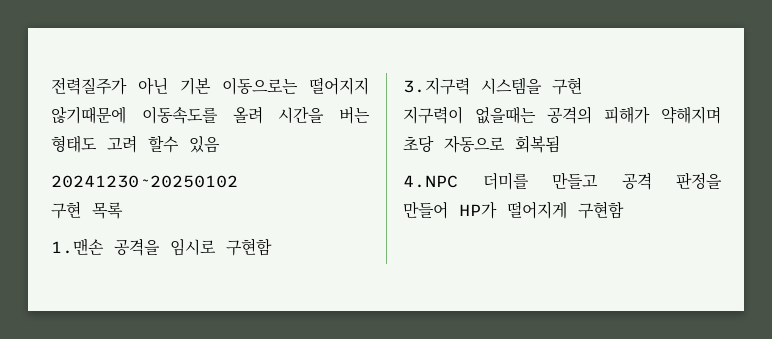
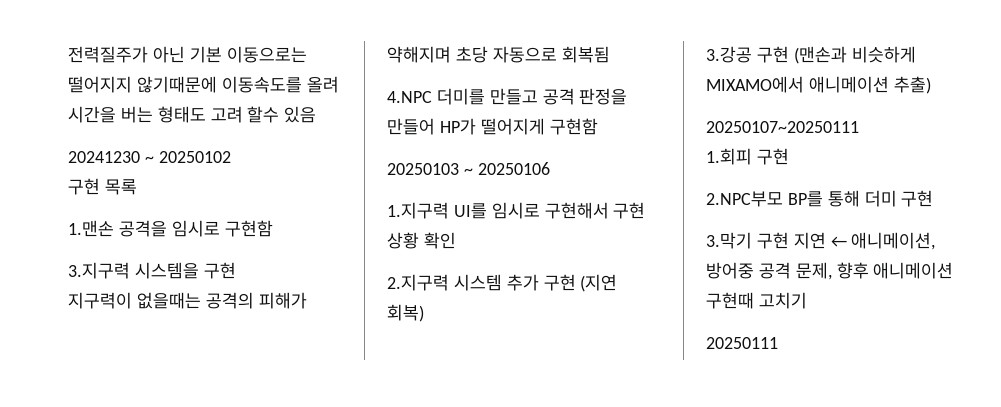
[51,175,238,188] 20241230~20250102 -> [68,151,231,163] 20241230 ~ 20250102
(624, 210) none -> [387,162,550,175] [387,202,646,219] [387,232,456,249] [387,274,618,292] [387,304,424,322] [706,46,916,64] [706,76,931,94] [706,121,859,133] [706,148,789,165] [706,190,934,207] [706,232,936,250] [706,262,954,280] [706,292,807,309] [706,337,778,349] // 20250103 ~ 20250106 // 1.지구력 UI를 임시로 구현해서 구현 상황 확인 // 2.지구력 시스템 추가 구현 (지연 회복) // 3.강공 구현 (맨손과 비슷하게 MIXAMO에서 애니메이션 추출) // 20250107~20250111 // 1.회피 구현 // 2.NPC부모 BP를 통해 더미 구현 // 3.막기 구현 지연 ← 애니메이션, 방어중 공격 문제, 향후 애니메이션 구현때 고치기 // 20250111

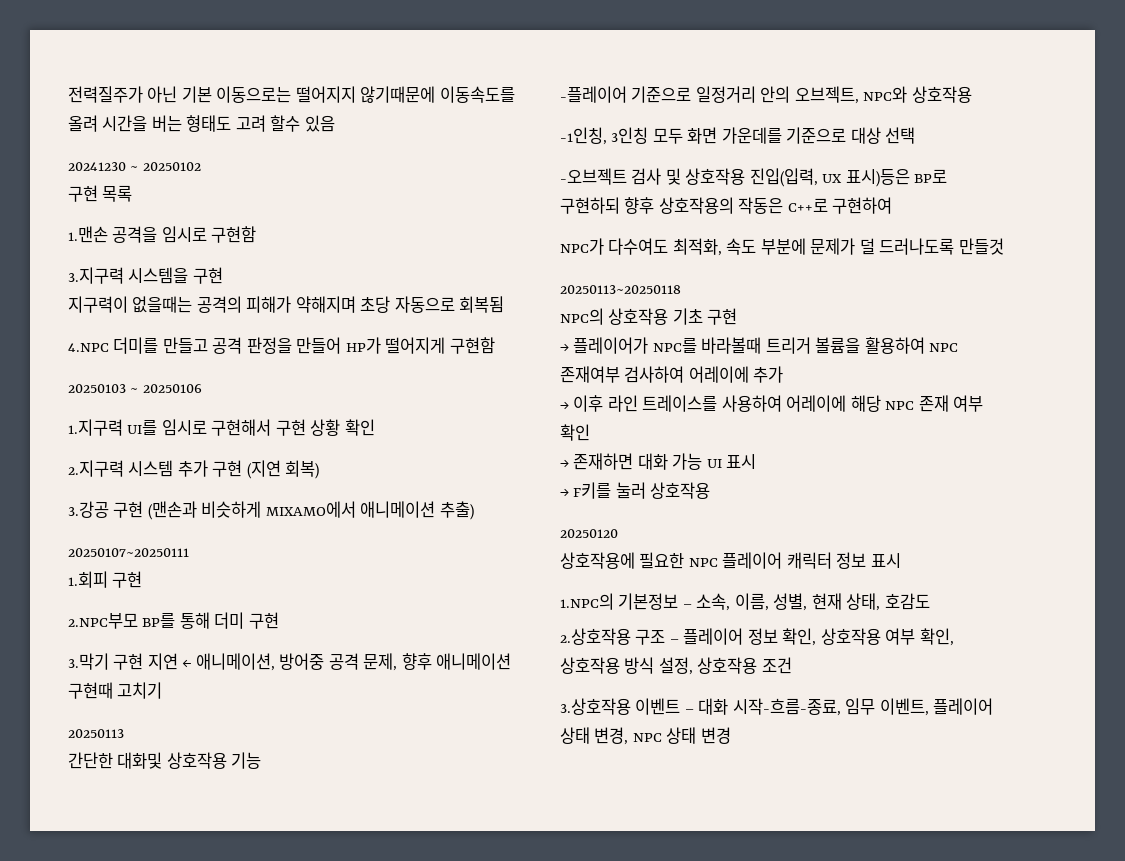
[706,337,778,349] 20250111 -> [68,729,124,738] [68,752,262,769] [560,86,972,104] [560,127,916,145] [560,168,948,187] [560,197,893,214] [560,238,1004,256] [560,285,681,294] [560,308,738,325] [560,337,959,354] [560,366,784,383] [560,395,984,412] [560,424,590,441] [560,453,757,470] [560,482,711,499] [560,529,618,538] [560,552,901,569] [560,593,930,611] [560,628,954,646] [560,657,792,675] [560,698,994,716] [560,727,731,745] 20250113 // 간단한 대화및 상호작용 기능 // -플레이어 기준으로 일정거리 안의 오브젝트, NPC와 상호작용 // -1인칭, 3인칭 모두 화면 가운데를 기준으로 대상 선택 // -오브젝트 검사 및 상호작용 진입(입력, UX 표시)등은 BP로 구현하되 향후 상호작용의 작동은 C++로 구현하여 // NPC가 다수여도 최적화, 속도 부분에 문제가 덜 드러나도록 만들것 // 20250113~20250118 // NPC의 상호작용 기초 구현 // → 플레이어가 NPC를 바라볼때 트리거 볼륨을 활용하여 NPC 존재여부 검사하여 어레이에 추가 // → 이후 라인 트레이스를 사용하여 어레이에 해당 NPC 존재 여부 확인 // → 존재하면 대화 가능 UI 표시 // → F키를 눌러 상호작용 // 20250120 // 상호작용에 필요한 NPC 플레이어 캐릭터 정보 표시 // 1.NPC의 기본정보 – 소속, 이름, 성별, 현재 상태, 호감도 // 2.상호작용 구조 – 플레이어 정보 확인, 상호작용 여부 확인, 상호작용 방식 설정, 상호작용 조건 // 3.상호작용 이벤트 – 대화 시작-흐름-종료, 임무 이벤트, 플레이어 상태 변경, NPC 상태 변경

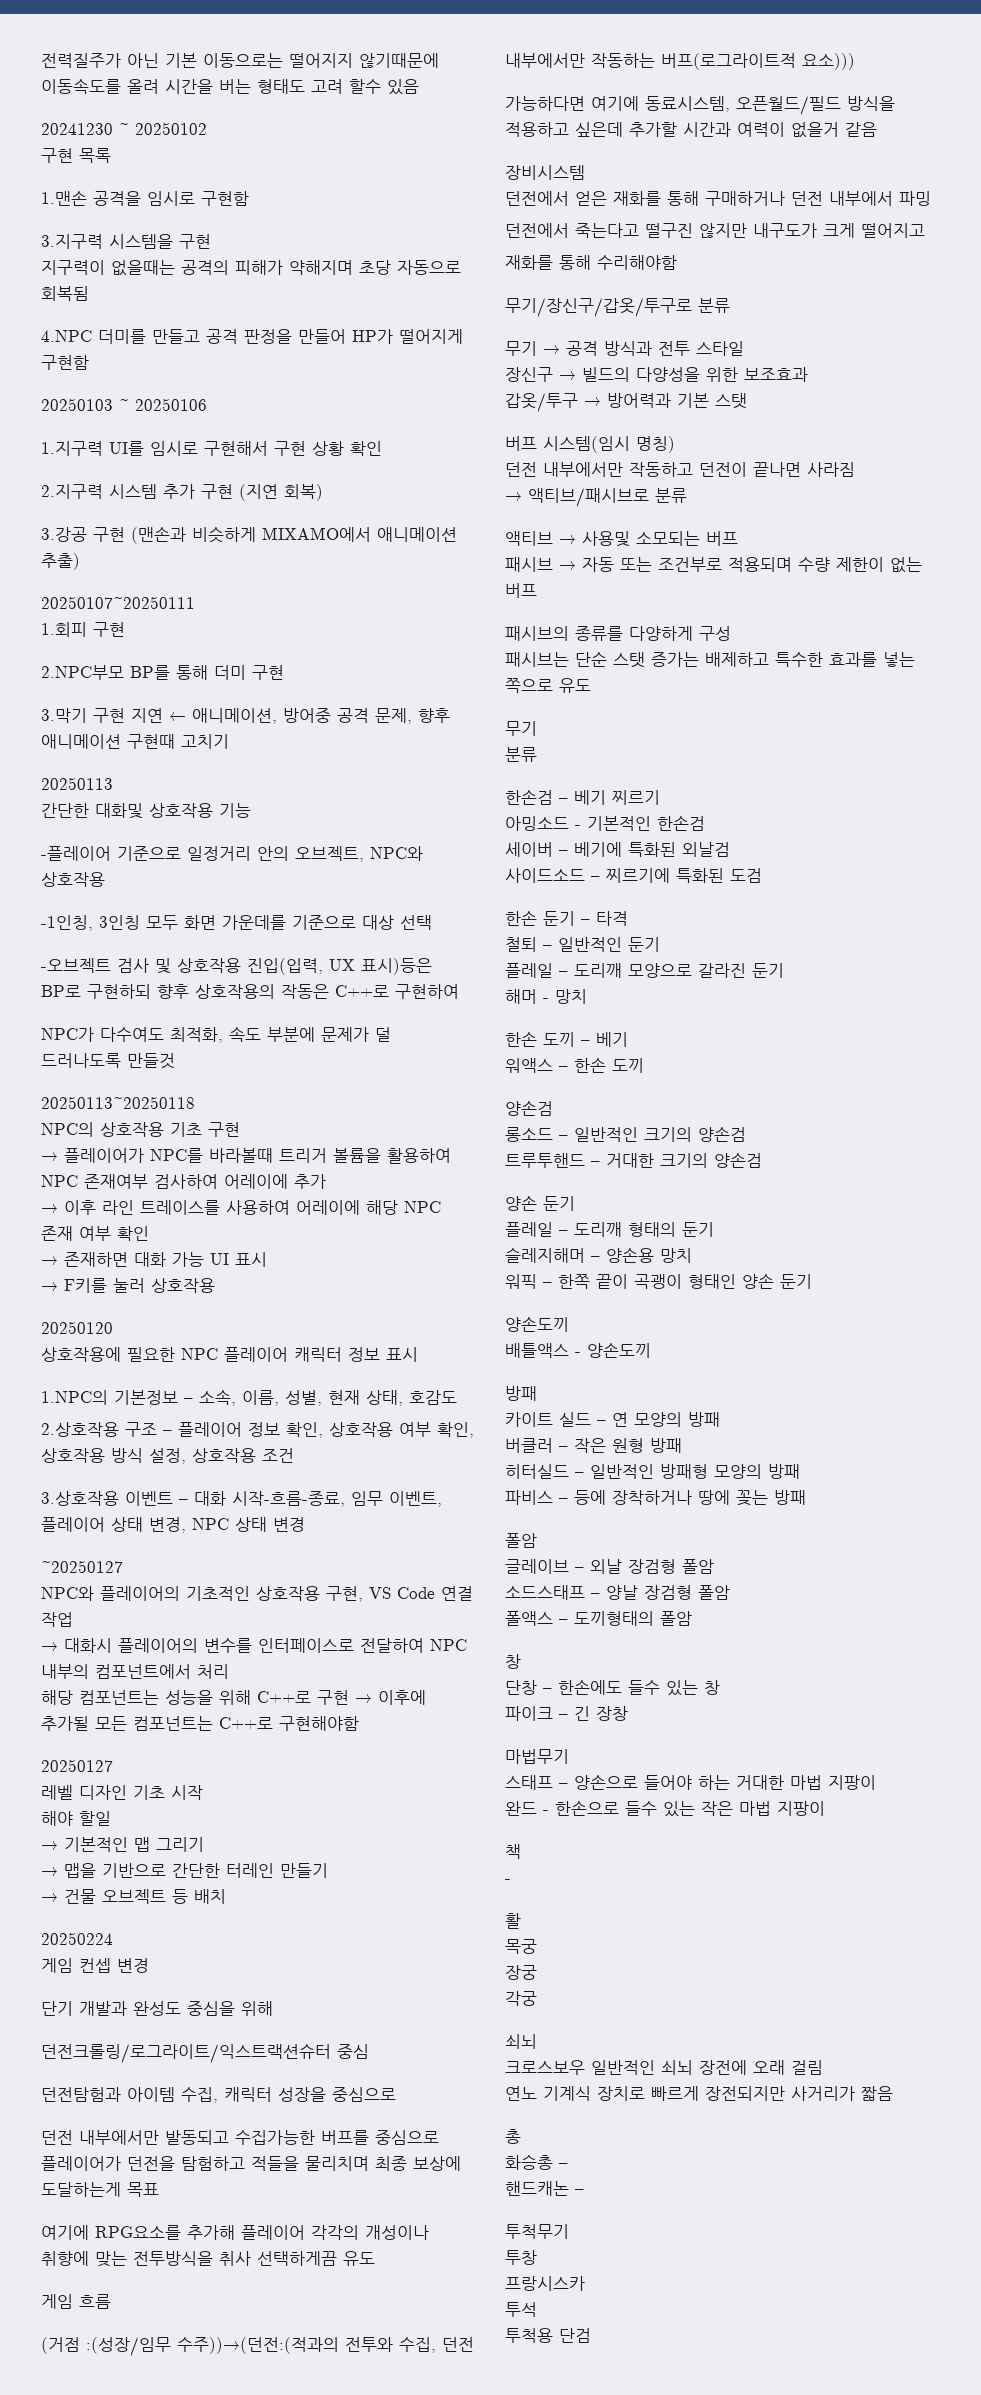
(731, 735) none -> [41,1560,123,1573] [41,1586,473,1602] [41,1612,73,1627] [41,1638,467,1653] [41,1664,229,1679] [41,1690,426,1705] [41,1716,359,1731] [41,1759,113,1772] [41,1785,203,1800] [41,1811,111,1826] [41,1837,204,1852] [41,1863,328,1878] [41,1889,226,1904] [41,1932,113,1945] [41,1958,149,1973] [41,2001,273,2016] [41,2044,369,2063] [41,2087,396,2103] [41,2130,439,2145] [41,2156,461,2171] [41,2182,159,2197] [41,2225,429,2240] [41,2251,375,2267] [41,2294,111,2309] [41,2337,474,2356] [505,53,855,70] [505,96,895,115] [505,122,877,138] [505,165,585,180] [505,191,931,206] [505,223,925,238] [505,255,677,270] [505,298,730,317] [505,341,744,356] [505,367,808,382] [505,393,747,412] [505,436,675,453] [505,462,855,477] [505,488,687,507] [505,531,738,547] [505,557,922,573] [505,583,537,598] [505,626,731,641] [505,651,915,668] [505,678,591,693] [505,721,537,736] [505,747,537,762] [505,789,660,805] [505,815,705,831] [505,842,730,857] [505,868,762,883] [505,910,628,926] [505,937,660,952] [505,963,784,978] [505,989,587,1004] [505,1031,628,1047] [505,1057,644,1073] [505,1100,553,1116] [505,1126,746,1142] [505,1152,762,1168] [505,1195,575,1211] [505,1222,714,1237] [505,1247,692,1263] [505,1273,812,1289] [505,1316,569,1332] [505,1342,651,1358] [505,1386,537,1401] [505,1412,720,1427] [505,1438,682,1453] [505,1464,800,1479] [505,1490,806,1506] [505,1533,537,1548] [505,1559,714,1574] [505,1585,730,1600] [505,1611,692,1626] [505,1654,521,1669] [505,1679,720,1696] [505,1706,628,1721] [505,1749,569,1764] [505,1774,876,1790] [505,1800,825,1817] [505,1844,521,1859] [505,1879,511,1883] [505,1913,521,1929] [505,1939,537,1954] [505,1965,537,1980] [505,1991,537,2006] [505,2034,537,2049] [505,2060,823,2075] [505,2086,893,2101] [505,2129,521,2144] [505,2154,568,2170] [505,2181,584,2196] [505,2224,569,2239] [505,2250,537,2265] [505,2276,585,2291] [505,2302,537,2317] [505,2328,591,2343] // ~20250127 // NPC와 플레이어의 기초적인 상호작용 구현, VS Code 연결 작업 // → 대화시 플레이어의 변수를 인터페이스로 전달하여 NPC 내부의 컴포넌트에서 처리 // 해당 컴포넌트는 성능을 위해 C++로 구현 → 이후에 추가될 모든 컴포넌트는 C++로 구현해야함 // 20250127 // 레벨 디자인 기초 시작 // 해야 할일 // → 기본적인 맵 그리기 // → 맵을 기반으로 간단한 터레인 만들기 // → 건물 오브젝트 등 배치 // 20250224 // 게임 컨셉 변경 // 단기 개발과 완성도 중심을 위해 // 던전크롤링/로그라이트/익스트랙션슈터 중심 // 던전탐험과 아이템 수집, 캐릭터 성장을 중심으로 // 던전 내부에서만 발동되고 수집가능한 버프를 중심으로 플레이어가 던전을 탐험하고 적들을 물리치며 최종 보상에 도달하는게 목표 // 여기에 RPG요소를 추가해 플레이어 각각의 개성이나 취향에 맞는 전투방식을 취사 선택하게끔 유도 // 게임 흐름 // (거점 :(성장/임무 수주))→(던전:(적과의 전투와 수집, 던전 내부에서만 작동하는 버프(로그라이트적 요소))) // 가능하다면 여기에 동료시스템, 오픈월드/필드 방식을 적용하고 싶은데 추가할 시간과 여력이 없을거 같음 // 장비시스템 // 던전에서 얻은 재화를 통해 구매하거나 던전 내부에서 파밍 // 던전에서 죽는다고 떨구진 않지만 내구도가 크게 떨어지고 // 재화를 통해 수리해야함 // 무기/장신구/갑옷/투구로 분류 // 무기 → 공격 방식과 전투 스타일 // 장신구 → 빌드의 다양성을 위한 보조효과 // 갑옷/투구 → 방어력과 기본 스탯 // 버프 시스템(임시 명칭) // 던전 내부에서만 작동하고 던전이 끝나면 사라짐 // → 액티브/패시브로 분류 // 액티브 → 사용및 소모되는 버프 // 패시브 → 자동 또는 조건부로 적용되며 수량 제한이 없는 버프 // 패시브의 종류를 다양하게 구성 // 패시브는 단순 스탯 증가는 배제하고 특수한 효과를 넣는 쪽으로 유도 // 무기 // 분류 // 한손검 – 베기 찌르기 // 아밍소드 - 기본적인 한손검 // 세이버 – 베기에 특화된 외날검 // 사이드소드 – 찌르기에 특화된 도검 // 한손 둔기 – 타격 // 철퇴 – 일반적인 둔기 // 플레일 – 도리깨 모양으로 갈라진 둔기 // 해머 - 망치 // 한손 도끼 – 베기 // 워액스 – 한손 도끼 // 양손검 // 롱소드 – 일반적인 크기의 양손검 // 트루투핸드 – 거대한 크기의 양손검 // 양손 둔기 // 플레일 – 도리깨 형태의 둔기 // 슬레지해머 – 양손용 망치 // 워픽 – 한쪽 끝이 곡괭이 형태인 양손 둔기 // 양손도끼 // 배틀액스 - 양손도끼 // 방패 // 카이트 실드 – 연 모양의 방패 // 버클러 – 작은 원형 방패 // 히터실드 – 일반적인 방패형 모양의 방패 // 파비스 – 등에 장착하거나 땅에 꽂는 방패 // 폴암 // 글레이브 – 외날 장검형 폴암 // 소드스태프 – 양날 장검형 폴암 // 폴액스 – 도끼형태의 폴암 // 창 // 단창 – 한손에도 들수 있는 창 // 파이크 – 긴 장창 // 마법무기 // 스태프 – 양손으로 들어야 하는 거대한 마법 지팡이 // 완드 - 한손으로 들수 있는 작은 마법 지팡이 // 책 // - // 활 // 목궁 // 장궁 // 각궁 // 쇠뇌 // 크로스보우 일반적인 쇠뇌 장전에 오래 걸림 // 연노 기계식 장치로 빠르게 장전되지만 사거리가 짧음 // 총 // 화승총 – // 핸드캐논 – // 투척무기 // 투창 // 프랑시스카 // 투석 // 투척용 단검

